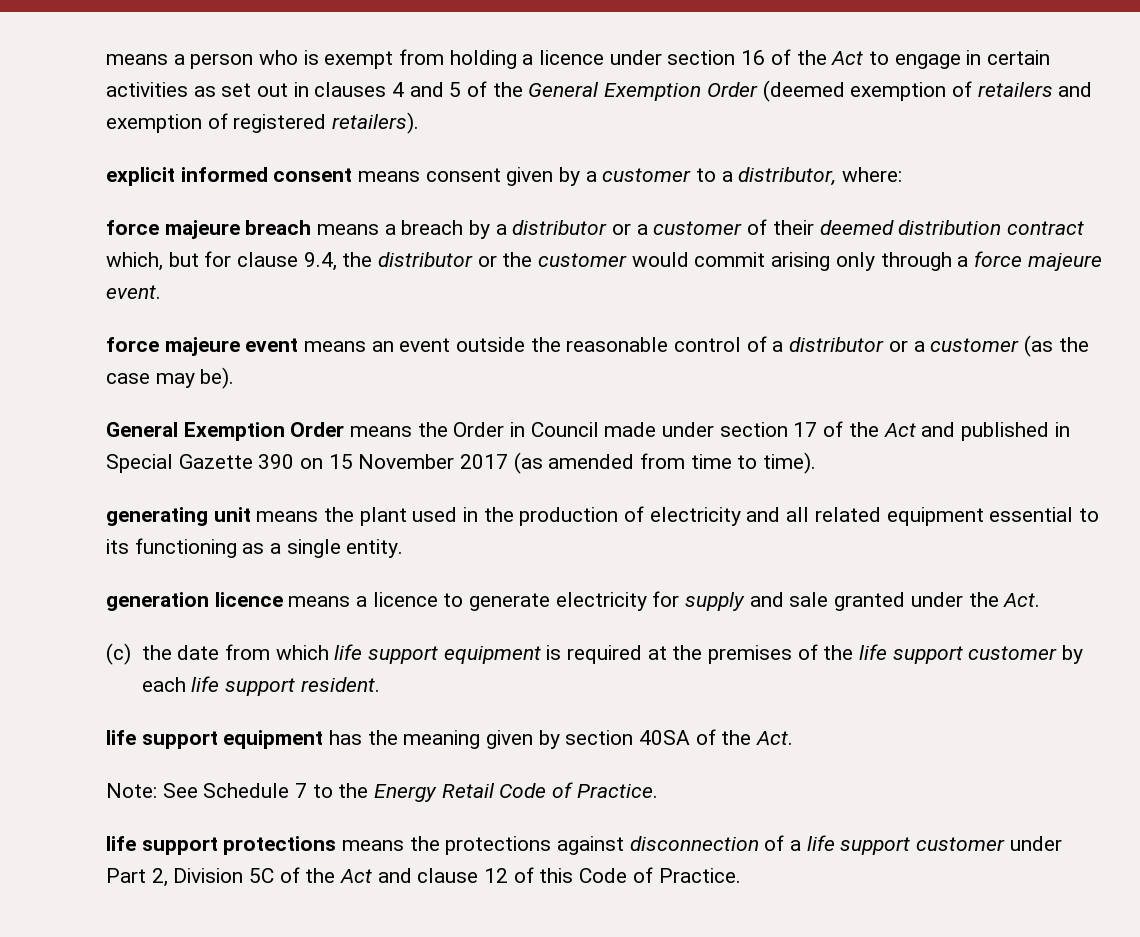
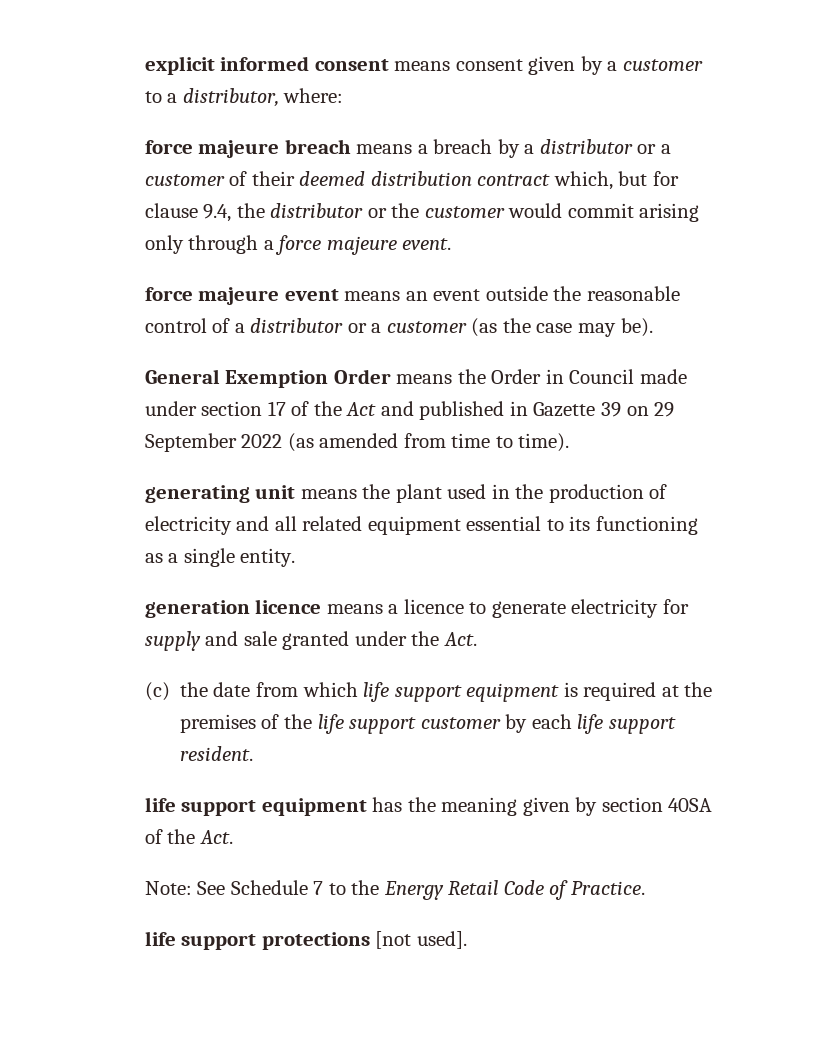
[106,49,1050,69] [106,80,1093,102] [106,112,420,134] means a person who is exempt from holding a licence under section 16 of the Act to engage in certain activities as set out in clauses 4 and 5 of the General Exemption Order (deemed exemption of retailers and exemption of registered retailers). // -> (144, 65) none
[106,454,509,473] Special Gazette 390 on 15 November 2017 -> [533,402,675,417] [144,433,283,452] Gazette 39 on 29 September 2022
[342,835,1062,855] [106,867,741,887] means the protections against disconnection of a life support customer under Part 2, Division 5C of the Act and clause 12 of this Code of Practice. -> [375,931,467,949] [not used].

